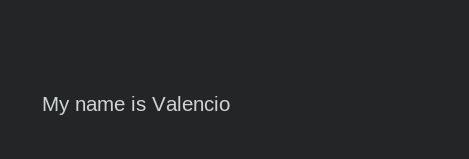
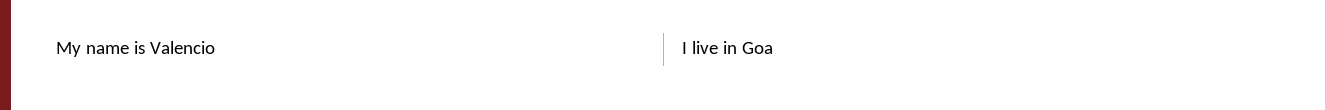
(230, 103) none -> [682,41,773,54] // I live in Goa

